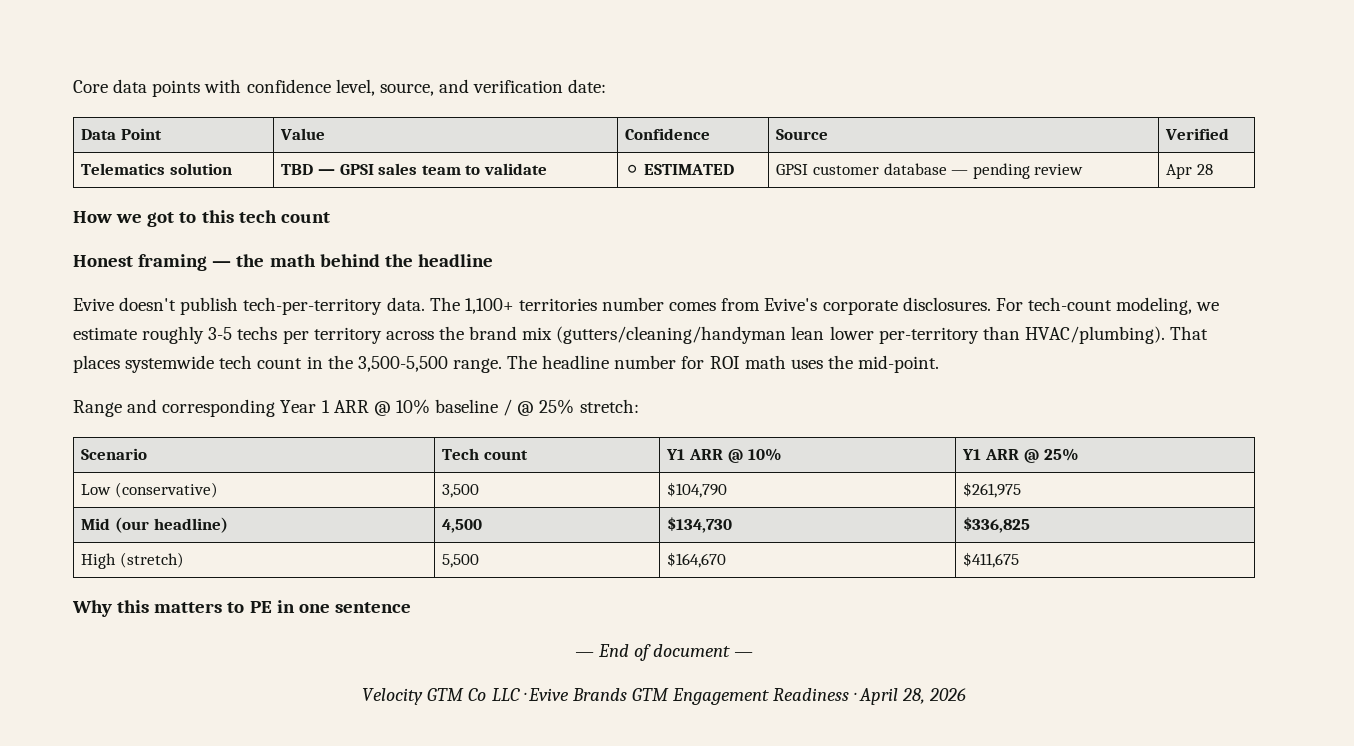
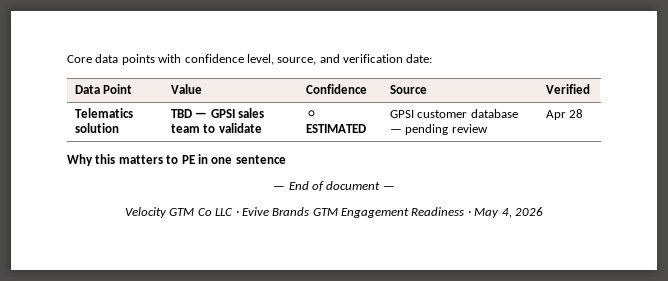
[73,210,330,227] [73,254,493,271] [73,297,1220,315] [73,326,1209,344] [73,355,940,373] [73,399,639,417] [81,448,148,460] [442,448,528,460] [666,448,783,463] [962,448,1080,463] [81,482,218,498] [442,484,480,498] [667,482,728,498] [963,482,1022,498] [81,517,228,533] [442,519,483,533] [667,517,733,533] [963,517,1031,533] [81,552,184,569] [442,554,480,568] [667,552,727,568] [963,552,1020,568] // How we got to this tech count // Honest framing — the math behind the headline // Evive doesn't publish tech-per-territory data. The 1,100+ territories number comes from Evive's corporate disclosures. For tech-count modeling, we estimate roughly 3-5 techs per territory across the brand mix (gutters/cleaning/handyman lean lower per-territory than HVAC/plumbing). That places systemwide tech count in the 3,500-5,500 range. The headline number for ROI math uses the mid-point. // Range and corresponding Year 1 ARR @ 10% baseline / @ 25% stretch: // Scenario | Tech count | Y1 ARR @ 10% | Y1 ARR @ 25% // Low (conservative) | 3,500 | $104,790 | $261,975 // Mid (our headline) | 4,500 | $134,730 | $336,825 // High (stretch) | 5,500 | $164,670 | $411,675 -> (584, 113) none
[858,688,925,705] April 28, -> [474,208,512,218] May 4,

